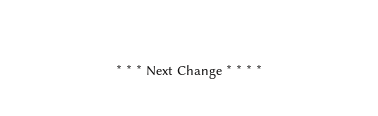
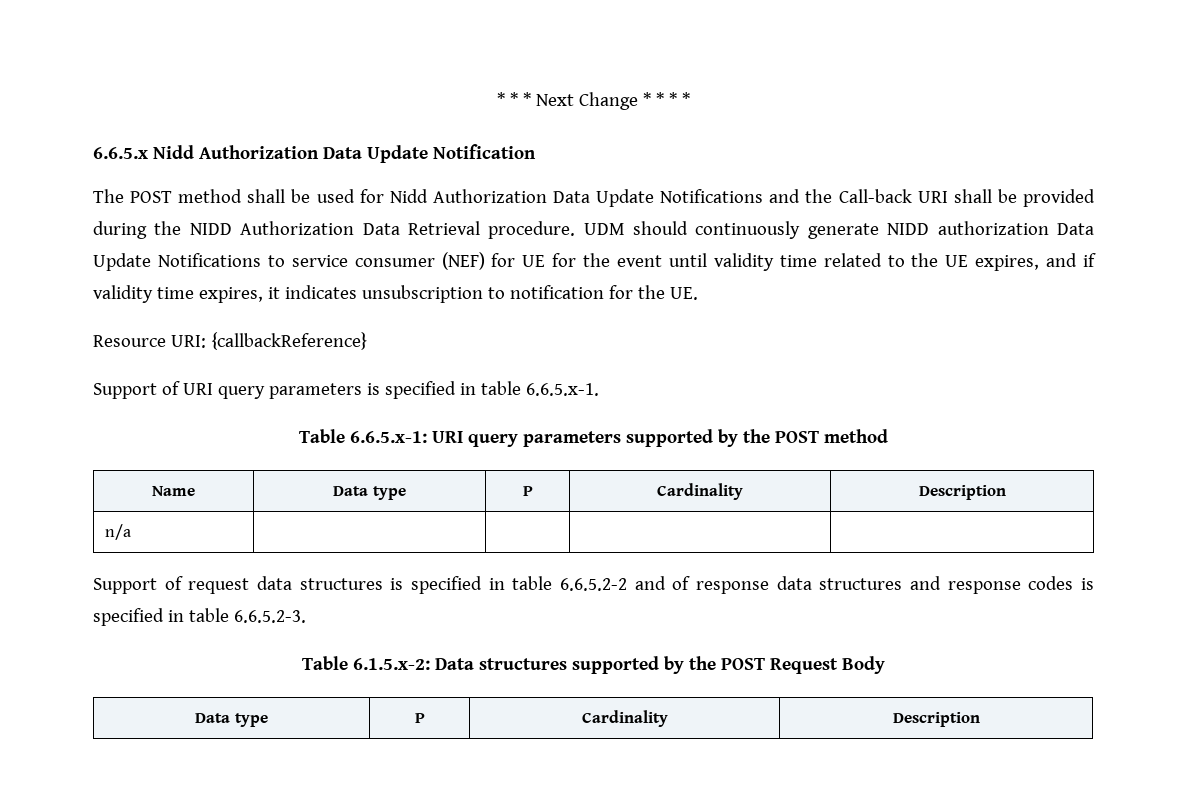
(262, 69) none -> [93,144,536,163] [93,189,1095,207] [93,221,1094,239] [93,252,1096,271] [93,285,698,303] [93,332,367,350] [93,381,599,399] [299,429,888,447] [152,486,195,496] [333,486,406,500] [522,486,533,496] [657,483,743,500] [918,485,1006,500] [105,524,132,540] [93,576,1094,594] [93,608,306,626] [302,656,885,674] [195,713,268,727] [414,713,425,723] [581,710,668,727] [892,712,980,727] // 6.6.5.x Nidd Authorization Data Update Notification // The POST method shall be used for Nidd Authorization Data Update Notifications and the Call-back URI shall be provided during the NIDD Authorization Data Retrieval procedure. UDM should continuously generate NIDD authorization Data Update Notifications to service consumer (NEF) for UE for the event until validity time related to the UE expires, and if validity time expires, it indicates unsubscription to notification for the UE. // Resource URI: {callbackReference} // Support of URI query parameters is specified in table 6.6.5.x-1. // Table 6.6.5.x-1: URI query parameters supported by the POST method // Name | Data type | P | Cardinality | Description // n/a | | | | // Support of request data structures is specified in table 6.6.5.2-2 and of response data structures and response codes is specified in table 6.6.5.2-3. // Table 6.1.5.x-2: Data structures supported by the POST Request Body // Data type | P | Cardinality | Description

